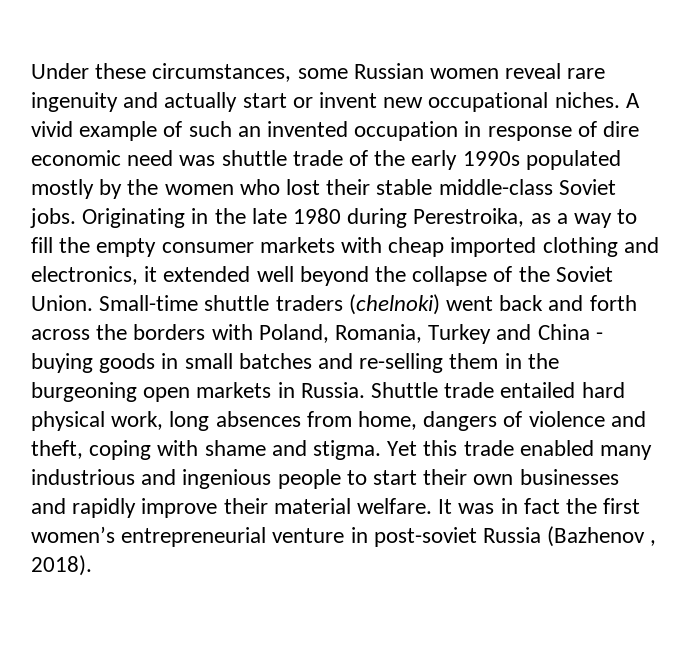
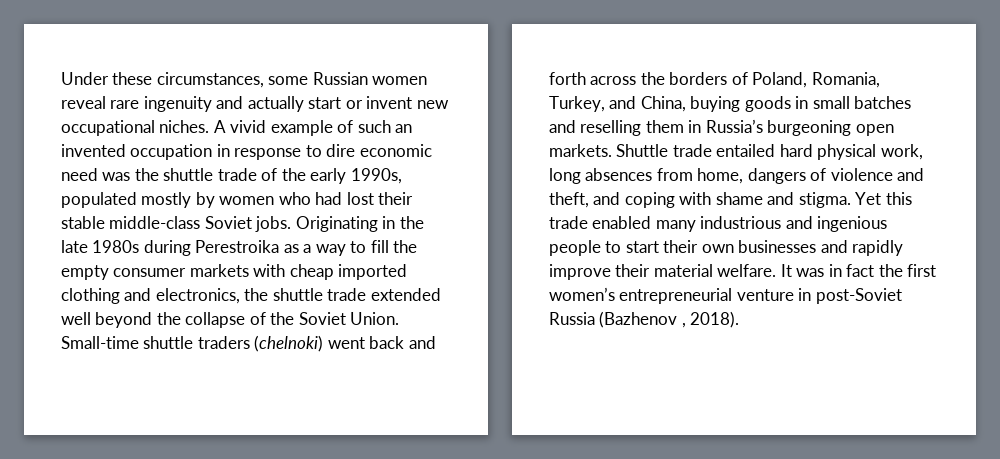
[577,121,597,137] of -> [305,145,322,157] to
(216, 160) none -> [134,168,159,181] the
[462,151,520,166] 1990s -> [350,168,402,184] 1990s,
[127,179,159,195] the -> (215, 200) none
(280, 187) none -> [315,192,343,205] had
[293,208,525,228] 1980 during Perestroika, -> [92,240,280,256] 1980s during Perestroika
[144,266,158,282] it -> [244,288,367,301] the shuttle trade
[211,324,253,340] with -> [731,72,748,85] of
[428,324,603,344] Turkey and China - -> [549,96,686,112] Turkey, and China,
[359,353,444,373] re-selling -> [580,120,642,136] reselling
[527,353,559,369] the -> [705,119,763,133] Russia’s
[196,382,365,398] markets in Russia. -> [549,144,612,157] markets.
(83, 449) none -> [593,192,621,205] and
[373,527,477,547] post-soviet -> [815,288,902,304] post-Soviet

